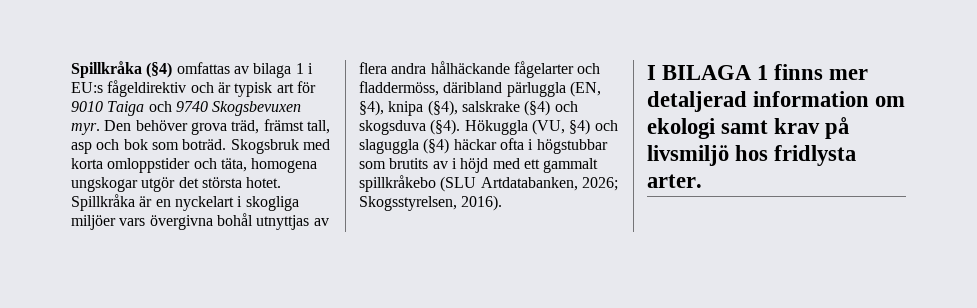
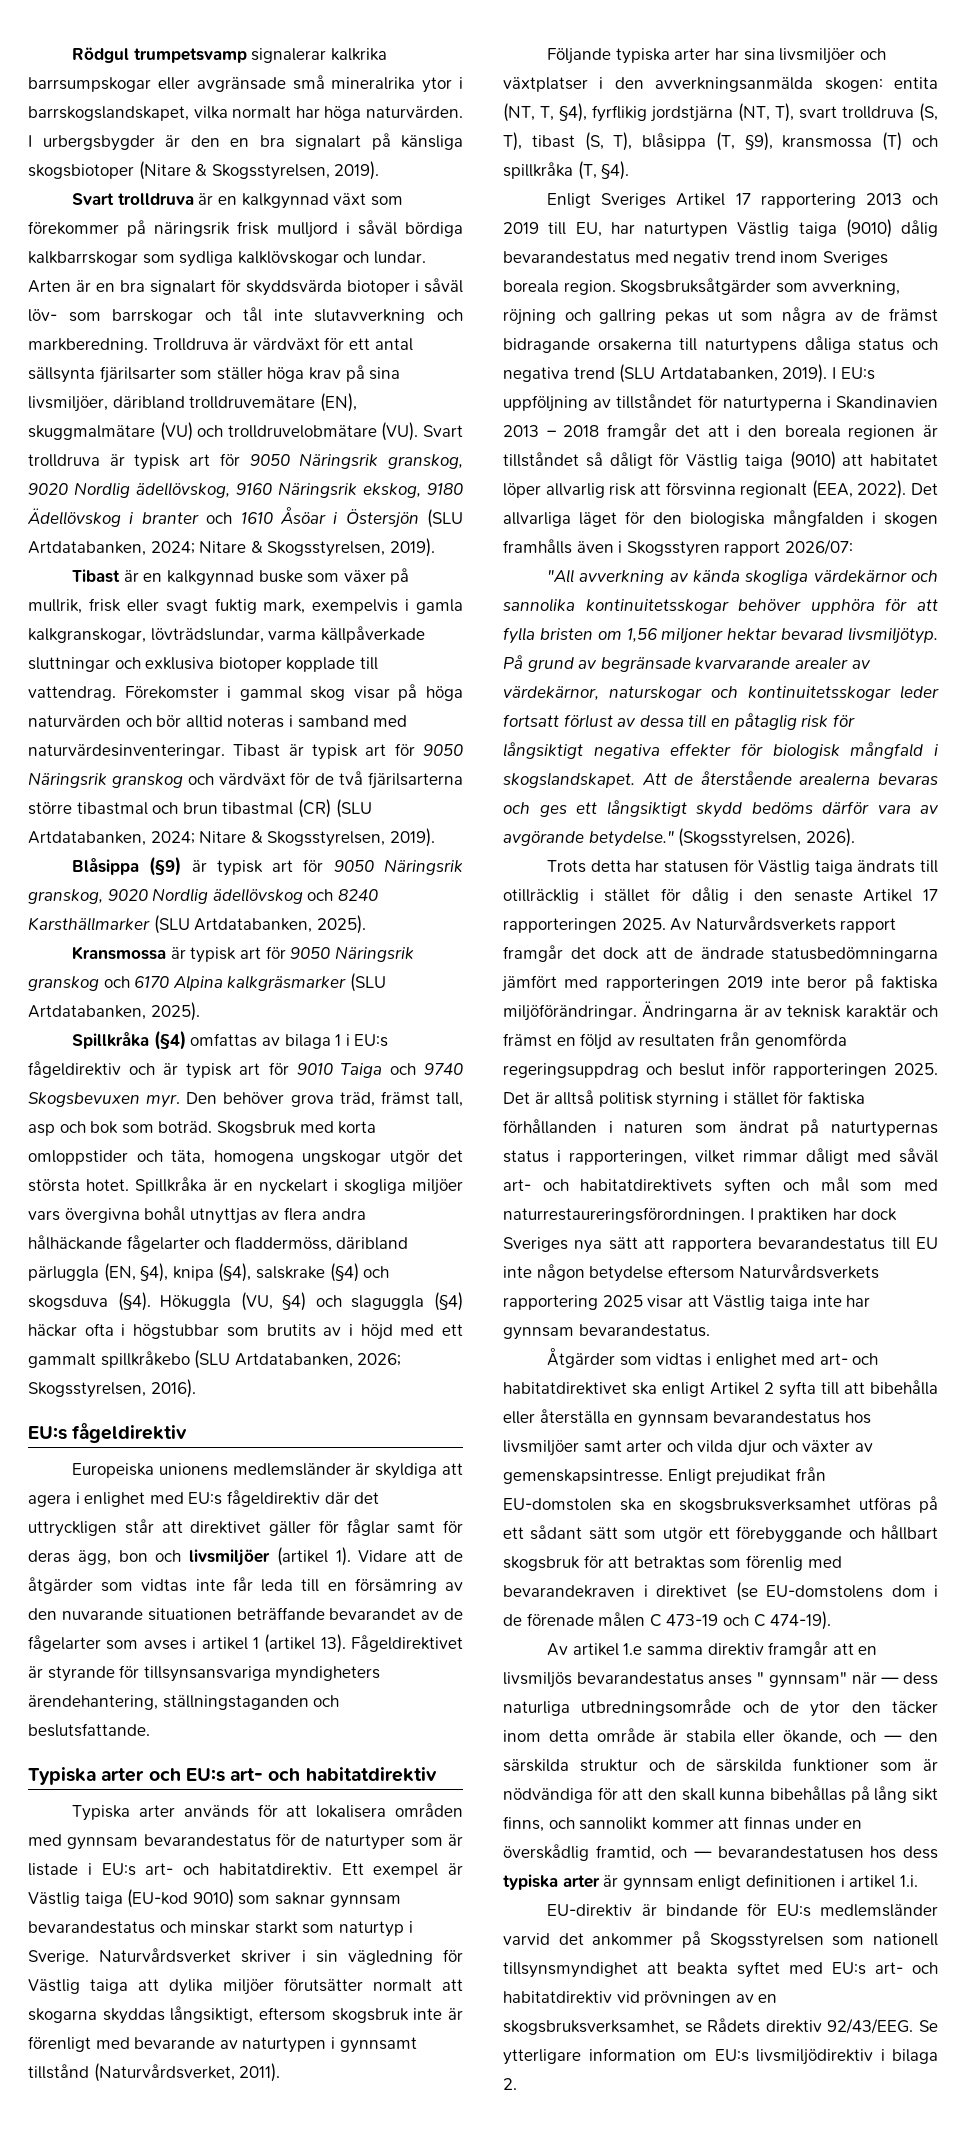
(71, 69) none -> [72,47,387,63] [28,75,463,93] [28,106,464,121] [28,133,463,151] [28,161,380,180] [72,193,403,209] [28,220,464,238] [28,251,426,267] [28,278,463,296] [28,307,464,324] [28,337,413,353] [28,365,401,383] [28,393,357,412] [28,422,463,441] [28,453,464,470] [28,482,463,498] [27,507,463,528] [28,538,435,557] [72,568,410,586] [28,598,463,614] [28,626,425,643] [28,657,378,672] [28,684,463,701] [28,715,408,728] [28,743,463,760] [28,771,463,789] [28,799,372,818] [28,828,435,847] [72,856,463,876] [28,888,378,904] [28,915,366,934] [72,946,414,963] [28,973,386,992] [28,1002,200,1021] Rödgul trumpetsvamp signalerar kalkrika barrsumpskogar eller avgränsade små mineralrika ytor i barrskogslandskapet, vilka normalt har höga naturvärden. I urbergsbygder är den en bra signalart på känsliga skogsbiotoper (Nitare & Skogsstyrelsen, 2019). // Svart trolldruva är en kalkgynnad växt som förekommer på näringsrik frisk mulljord i såväl bördiga kalkbarrskogar som sydliga kalklövskogar och lundar. Arten är en bra signalart för skyddsvärda biotoper i såväl löv- som barrskogar och tål inte slutavverkning och markberedning. Trolldruva är värdväxt för ett antal sällsynta fjärilsarter som ställer höga krav på sina livsmiljöer, däribland trolldruvemätare (EN), skuggmalmätare (VU) och trolldruvelobmätare (VU). Svart trolldruva är typisk art för 9050 Näringsrik granskog, 9020 Nordlig ädellövskog, 9160 Näringsrik ekskog, 9180 Ädellövskog i branter och 1610 Åsöar i Östersjön (SLU Artdatabanken, 2024; Nitare & Skogsstyrelsen, 2019). // Tibast är en kalkgynnad buske som växer på mullrik, frisk eller svagt fuktig mark, exempelvis i gamla kalkgranskogar, lövträdslundar, varma källpåverkade sluttningar och exklusiva biotoper kopplade till vattendrag. Förekomster i gammal skog visar på höga naturvärden och bör alltid noteras i samband med naturvärdesinventeringar. Tibast är typisk art för 9050 Näringsrik granskog och värdväxt för de två fjärilsarterna större tibastmal och brun tibastmal (CR) (SLU Artdatabanken, 2024; Nitare & Skogsstyrelsen, 2019). // Blåsippa (§9) är typisk art för 9050 Näringsrik granskog, 9020 Nordlig ädellövskog och 8240 Karsthällmarker (SLU Artdatabanken, 2025). // Kransmossa är typisk art för 9050 Näringsrik granskog och 6170 Alpina kalkgräsmarker (SLU Artdatabanken, 2025). //
[647,64,869,80] [647,91,906,112] [647,117,850,139] [647,145,857,166] [647,174,702,188] I BILAGA 1 finns mer detaljerad information om ekologi samt krav på livsmiljö hos fridlysta arter. -> [28,1423,188,1443] [72,1463,463,1479] [28,1490,380,1507] [28,1519,463,1537] [28,1547,463,1566] [28,1577,464,1594] [28,1607,463,1621] [28,1634,463,1653] [28,1665,381,1682] [28,1695,340,1710] [28,1723,150,1737] [28,1767,437,1785] [72,1803,464,1821] [28,1833,463,1850] [28,1863,463,1878] [28,1889,401,1908] [28,1921,413,1937] [28,1948,464,1965] [28,1978,463,1995] [28,2006,464,2024] [28,2036,417,2053] [28,2063,281,2082] [547,48,886,64] [503,77,938,92] [503,103,938,122] [503,132,938,151] [503,161,630,180] [547,193,938,208] [503,219,938,238] [503,251,888,266] [503,278,901,295] [503,307,938,325] [503,336,938,354] [503,364,875,383] [503,394,938,412] [503,423,938,440] [503,451,938,470] [503,480,938,499] [503,510,938,527] [503,539,853,557] [547,569,938,585] [503,598,938,614] [503,627,938,644] [503,655,871,672] [503,685,939,701] [503,713,855,730] [503,742,938,759] [503,771,938,788] [503,800,939,818] [503,828,855,847] [547,859,938,875] [503,887,938,904] [503,916,897,933] [503,945,938,962] [501,974,938,992] [503,1001,938,1021] [503,1032,847,1050] [503,1062,938,1078] [503,1090,865,1108] [503,1119,938,1137] [503,1148,938,1165] [503,1177,938,1195] [503,1207,898,1223] [503,1237,938,1253] [503,1264,880,1282] [503,1295,871,1310] [503,1324,710,1340] [547,1348,879,1368] [503,1380,938,1398] [503,1409,871,1427] [503,1440,873,1456] [503,1467,826,1485] [503,1496,938,1513] [503,1525,938,1543] [503,1555,842,1571] [503,1582,938,1601] [503,1611,832,1630] [547,1641,878,1658] [503,1672,938,1688] [503,1699,938,1717] [503,1728,939,1745] [503,1758,938,1772] [503,1786,938,1803] [503,1816,863,1832] [503,1844,938,1861] [503,1874,918,1891] [547,1903,939,1917] [503,1931,938,1949] [503,1961,938,1978] [503,1991,778,2006] [503,2018,938,2035] [503,2048,938,2065] [503,2078,517,2090] EU:s fågeldirektiv // Europeiska unionens medlemsländer är skyldiga att agera i enlighet med EU:s fågeldirektiv där det uttryckligen står att direktivet gäller för fåglar samt för deras ägg, bon och livsmiljöer (artikel 1). Vidare att de åtgärder som vidtas inte får leda till en försämring av den nuvarande situationen beträffande bevarandet av de fågelarter som avses i artikel 1 (artikel 13). Fågeldirektivet är styrande för tillsynsansvariga myndigheters ärendehantering, ställningstaganden och beslutsfattande. // Typiska arter och EU:s art- och habitatdirektiv // Typiska arter används för att lokalisera områden med gynnsam bevarandestatus för de naturtyper som är listade i EU:s art- och habitatdirektiv. Ett exempel är Västlig taiga (EU-kod 9010) som saknar gynnsam bevarandestatus och minskar starkt som naturtyp i Sverige. Naturvårdsverket skriver i sin vägledning för Västlig taiga att dylika miljöer förutsätter normalt att skogarna skyddas långsiktigt, eftersom skogsbruk inte är förenligt med bevarande av naturtypen i gynnsamt tillstånd (Naturvårdsverket, 2011). // Följande typiska arter har sina livsmiljöer och växtplatser i den avverkningsanmälda skogen: entita (NT, T, §4), fyrflikig jordstjärna (NT, T), svart trolldruva (S, T), tibast (S, T), blåsippa (T, §9), kransmossa (T) och spillkråka (T, §4). // Enligt Sveriges Artikel 17 rapportering 2013 och 2019 till EU, har naturtypen Västlig taiga (9010) dålig bevarandestatus med negativ trend inom Sveriges boreala region. Skogsbruksåtgärder som avverkning, röjning och gallring pekas ut som några av de främst bidragande orsakerna till naturtypens dåliga status och negativa trend (SLU Artdatabanken, 2019). I EU:s uppföljning av tillståndet för naturtyperna i Skandinavien 2013 – 2018 framgår det att i den boreala regionen är tillståndet så dåligt för Västlig taiga (9010) att habitatet löper allvarlig risk att försvinna regionalt (EEA, 2022). Det allvarliga läget för den biologiska mångfalden i skogen framhålls även i Skogsstyren rapport 2026/07: // "All avverkning av kända skogliga värdekärnor och sannolika kontinuitetsskogar behöver upphöra för att fylla bristen om 1,56 miljoner hektar bevarad livsmiljötyp. På grund av begränsade kvarvarande arealer av värdekärnor, naturskogar och kontinuitetsskogar leder fortsatt förlust av dessa till en påtaglig risk för långsiktigt negativa effekter för biologisk mångfald i skogslandskapet. Att de återstående arealerna bevaras och ges ett långsiktigt skydd bedöms därför vara av avgörande betydelse." (Skogsstyrelsen, 2026). // Trots detta har statusen för Västlig taiga ändrats till otillräcklig i stället för dålig i den senaste Artikel 17 rapporteringen 2025. Av Naturvårdsverkets rapport framgår det dock att de ändrade statusbedömningarna jämfört med rapporteringen 2019 inte beror på faktiska miljöförändringar. Ändringarna är av teknisk karaktär och främst en följd av resultaten från genomförda regeringsuppdrag och beslut inför rapporteringen 2025. Det är alltså politisk styrning i stället för faktiska förhållanden i naturen som ändrat på naturtypernas status i rapporteringen, vilket rimmar dåligt med såväl art- och habitatdirektivets syften och mål som med naturrestaureringsförordningen. I praktiken har dock Sveriges nya sätt att rapportera bevarandestatus till EU inte någon betydelse eftersom Naturvårdsverkets rapportering 2025 visar att Västlig taiga inte har gynnsam bevarandestatus. // Åtgärder som vidtas i enlighet med art- och habitatdirektivet ska enligt Artikel 2 syfta till att bibehålla eller återställa en gynnsam bevarandestatus hos livsmiljöer samt arter och vilda djur och växter av gemenskapsintresse. Enligt prejudikat från EU-domstolen ska en skogsbruksverksamhet utföras på ett sådant sätt som utgör ett förebyggande och hållbart skogsbruk för att betraktas som förenlig med bevarandekraven i direktivet (se EU-domstolens dom i de förenade målen C 473-19 och C 474-19). // Av artikel 1.e samma direktiv framgår att en livsmiljös bevarandestatus anses " gynnsam" när — dess naturliga utbredningsområde och de ytor den täcker inom detta område är stabila eller ökande, och — den särskilda struktur och de särskilda funktioner som är nödvändiga för att den skall kunna bibehållas på lång sikt finns, och sannolikt kommer att finnas under en överskådlig framtid, och — bevarandestatusen hos dess typiska arter är gynnsam enligt definitionen i artikel 1.i. // EU-direktiv är bindande för EU:s medlemsländer varvid det ankommer på Skogsstyrelsen som nationell tillsynsmyndighet att beakta syftet med EU:s art- och habitatdirektiv vid prövningen av en skogsbruksverksamhet, se Rådets direktiv 92/43/EEG. Se ytterligare information om EU:s livsmiljödirektiv i bilaga 2.

